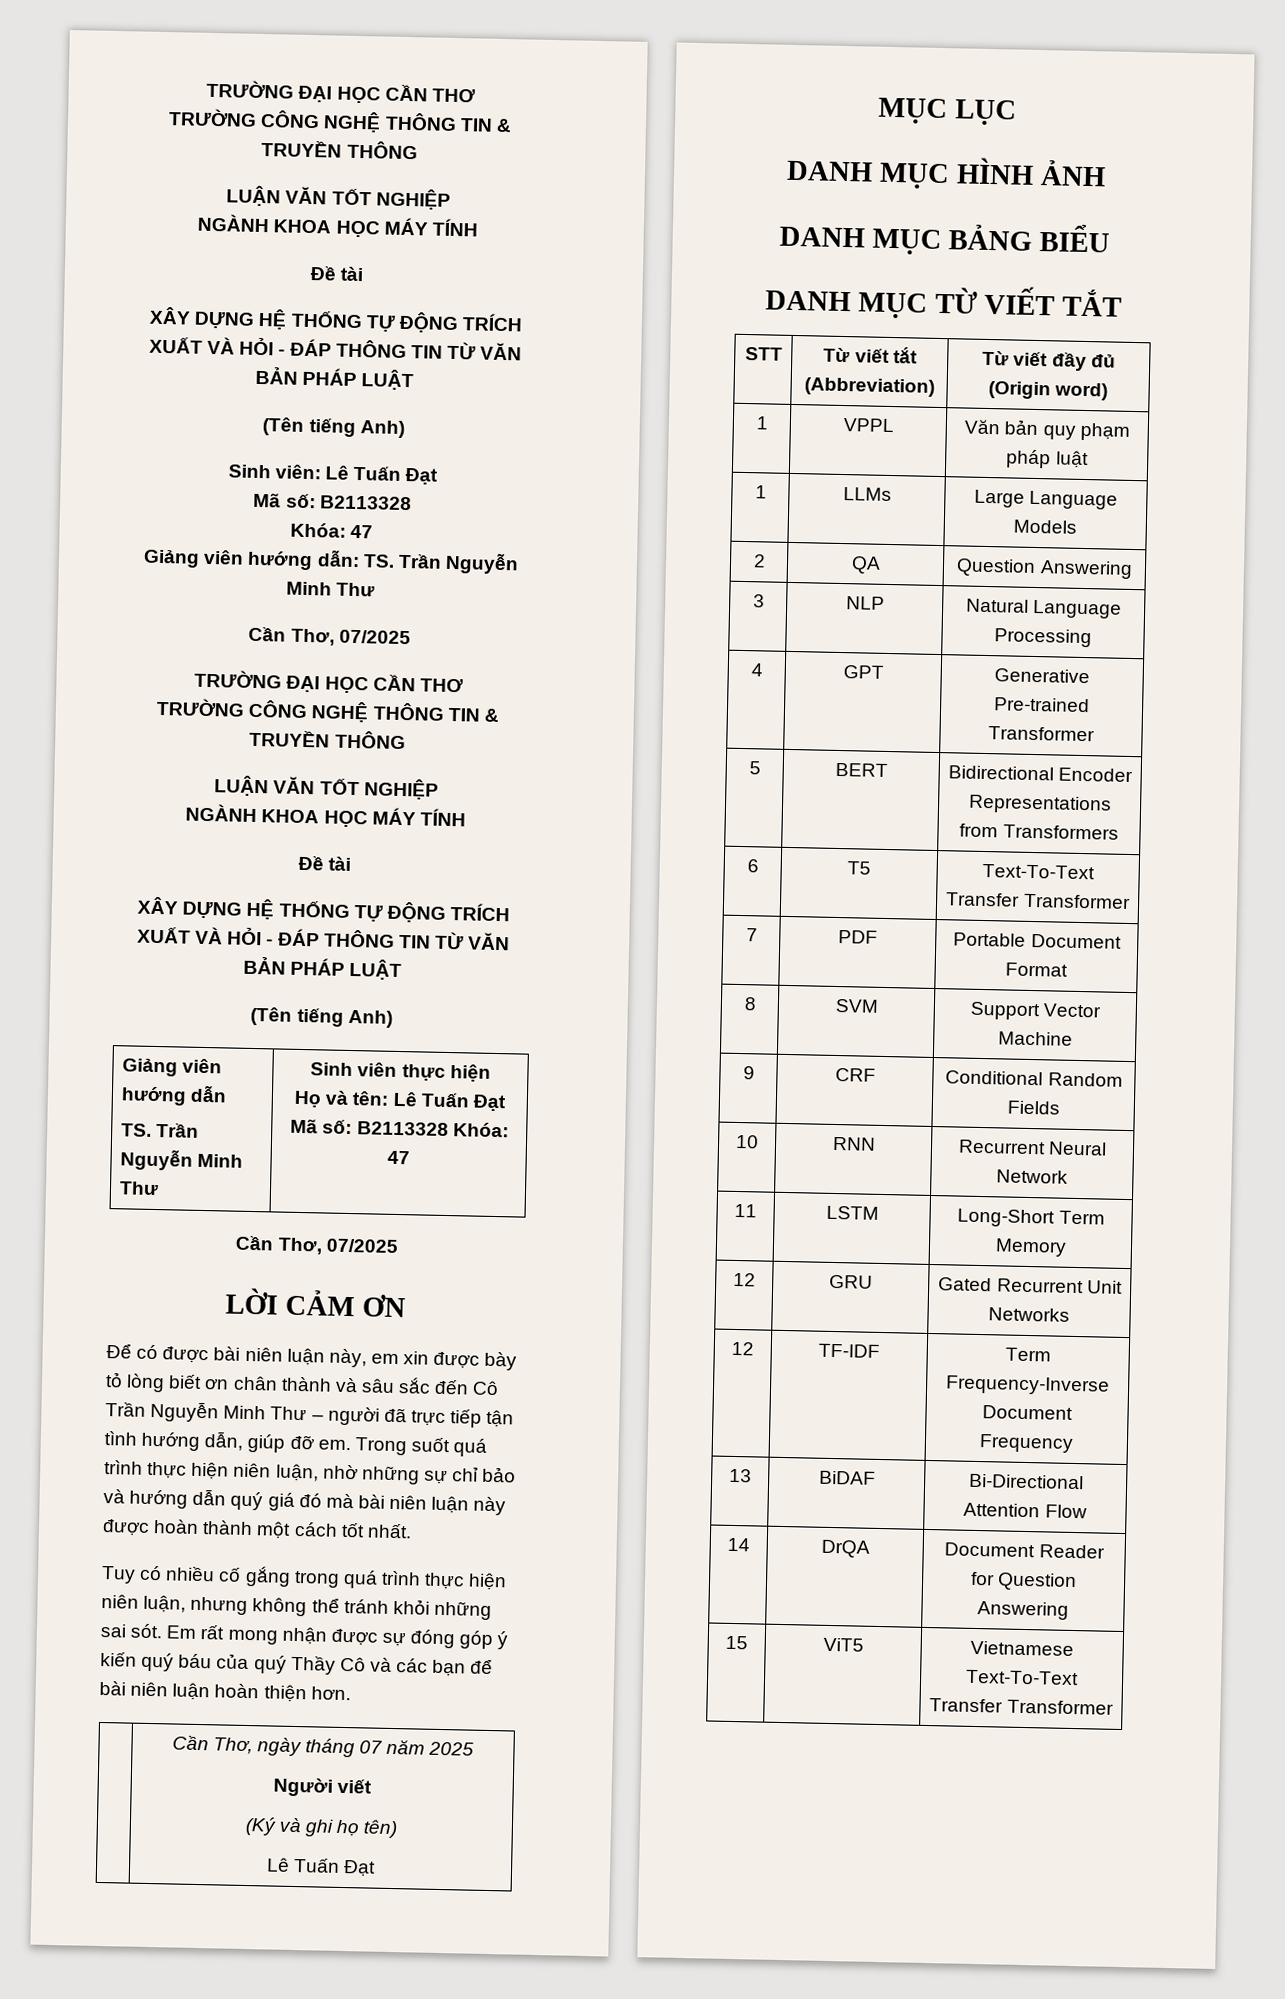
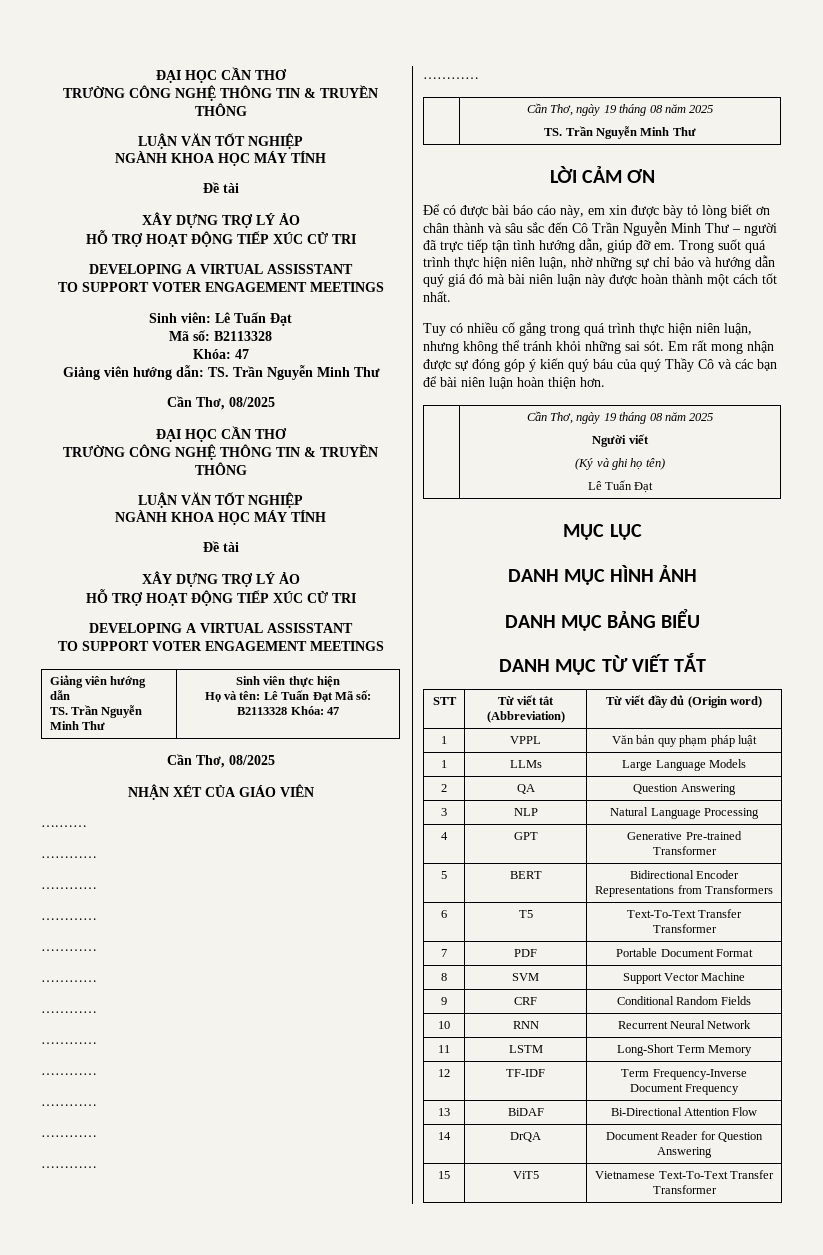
[206,79,295,99] TRƯỜNG -> (155, 76) none
[258,308,523,334] [148,336,523,361] [254,366,415,391] [262,417,405,438] HỆ THỐNG TỰ ĐỘNG TRÍCH XUẤT VÀ HỎI - ĐÁP THÔNG TIN TỪ VĂN BẢN PHÁP LUẬT // (Tên tiếng Anh) -> [221,213,300,228] [85,230,356,247] [89,264,353,274] [57,282,384,292] TRỢ LÝ ẢO // HỖ TRỢ HOẠT ĐỘNG TIẾP XÚC CỬ TRI // DEVELOPING A VIRTUAL ASSISSTANT // TO SUPPORT VOTER ENGAGEMENT MEETINGS
[338,629,411,645] [194,669,283,689] 07/2025 // TRƯỜNG -> [228,397,275,407] 08/2025 //
[246,898,510,923] [136,926,511,951] [242,956,403,981] [250,1006,393,1028] HỆ THỐNG TỰ ĐỘNG TRÍCH XUẤT VÀ HỎI - ĐÁP THÔNG TIN TỪ VĂN BẢN PHÁP LUẬT // (Tên tiếng Anh) -> [221,572,300,587] [85,589,356,606] [89,623,353,633] [57,641,384,651] TRỢ LÝ ẢO // HỖ TRỢ HOẠT ĐỘNG TIẾP XÚC CỬ TRI // DEVELOPING A VIRTUAL ASSISSTANT // TO SUPPORT VOTER ENGAGEMENT MEETINGS
[325,1238,398,1254] 07/2025 -> [228,755,275,765] [127,784,314,800] [41,825,87,827] [41,856,97,858] [41,887,97,889] [41,918,97,920] [41,949,97,951] [41,980,97,982] [41,1011,97,1013] [41,1042,97,1044] [41,1073,97,1075] [41,1104,97,1106] [41,1135,97,1137] [41,1166,97,1168] [423,77,479,79] [526,103,714,116] [544,126,696,139] 08/2025 // NHẬN XÉT CỦA GIÁO VIÊN // ….…… // ………… // ………… // ………… // ………… // ………… // ………… // ………… // ………… // ………… // ………… // ………… // ………… // | Cần Thơ, ngày 19 tháng 08 năm 2025 // TS. Trần Nguyễn Minh Thư
[244,1346,325,1366] niên luận -> [513,205,556,215] báo cáo
[305,1738,384,1758] tháng 07 -> [603,412,663,424] 19 tháng 08
[733,1272,756,1287] [829,1274,873,1289] [938,1277,1123,1294] [988,1307,1070,1322] // 12 | GRU | Gated Recurrent Unit Networks -> (752, 1050) none

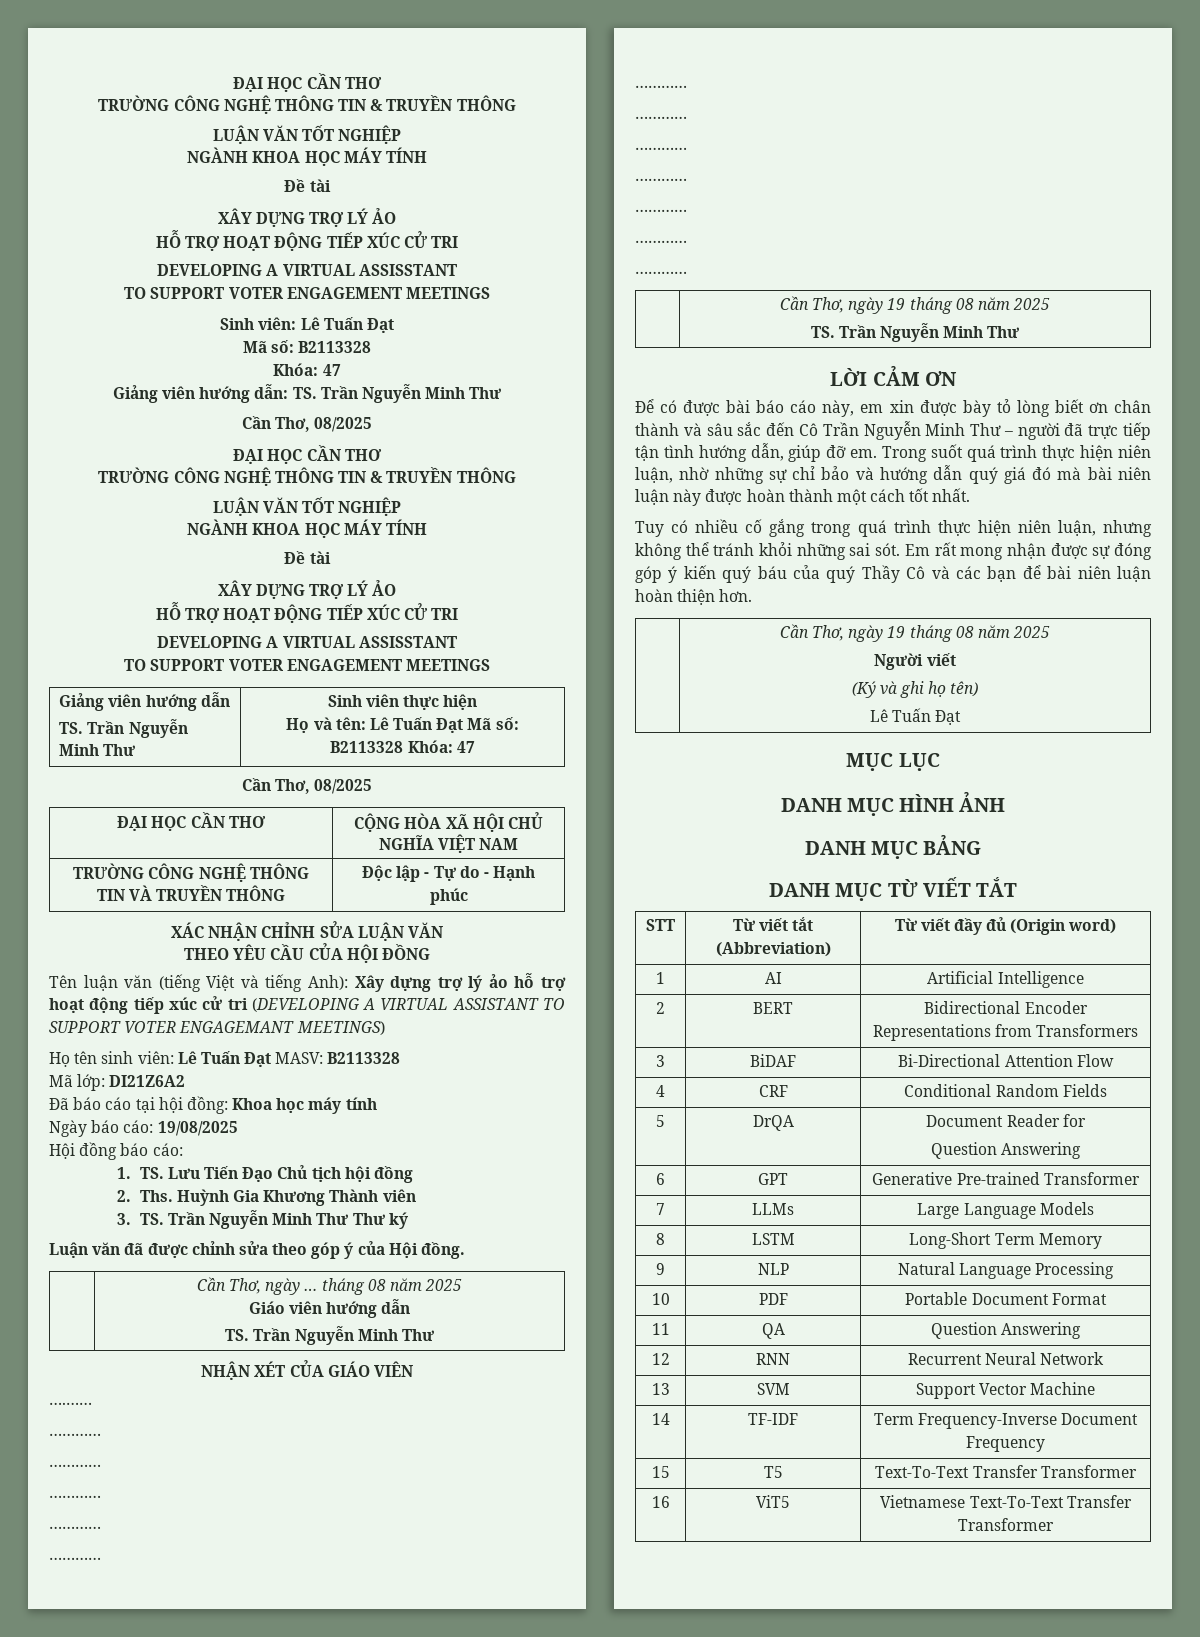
(275, 760) none -> [117,812,266,831] [354,812,543,832] [378,834,519,853] [73,863,309,882] [96,885,286,901] [361,865,536,882] [429,888,468,905] [171,921,443,941] [184,943,430,963] [49,973,566,992] [49,996,565,1014] [49,1021,385,1035] [49,1051,401,1067] [49,1074,186,1091] [49,1096,377,1114] [49,1120,238,1137] [49,1142,183,1160] [116,1165,413,1183] [116,1189,416,1206] [116,1210,408,1229] [49,1241,466,1259] [196,1277,463,1295] [248,1299,411,1318] [225,1326,434,1345] // ĐẠI HỌC CẦN THƠ | CỘNG HÒA XÃ HỘI CHỦ NGHĨA VIỆT NAM // TRƯỜNG CÔNG NGHỆ THÔNG TIN VÀ TRUYỀN THÔNG | Độc lập - Tự do - Hạnh phúc // XÁC NHẬN CHỈNH SỬA LUẬN VĂN // THEO YÊU CẦU CỦA HỘI ĐỒNG // Tên luận văn (tiếng Việt và tiếng Anh): Xây dựng trợ lý ảo hỗ trợ hoạt động tiếp xúc cử tri (DEVELOPING A VIRTUAL ASSISTANT TO SUPPORT VOTER ENGAGEMANT MEETINGS) // Họ tên sinh viên: Lê Tuấn Đạt MASV: B2113328 // Mã lớp: DI21Z6A2 // Đã báo cáo tại hội đồng: Khoa học máy tính // Ngày báo cáo: 19/08/2025 // Hội đồng báo cáo: // 1. TS. Lưu Tiến Đạo Chủ tịch hội đồng // 2. Ths. Huỳnh Gia Khương Thành viên // 3. TS. Trần Nguyễn Minh Thư Thư ký // Luận văn đã được chỉnh sửa theo góp ý của Hội đồng. // | Cần Thơ, ngày … tháng 08 năm 2025 // Giáo viên hướng dẫn // TS. Trần Nguyễn Minh Thư
[661,609,701,628] BIỂU -> (982, 844) none
[510,736,541,744] [612,735,757,747] [441,760,447,768] [509,760,542,768] [622,759,746,771] [441,784,447,792] [516,784,535,794] [633,784,736,795] [441,808,447,816] [513,808,538,816] [610,807,759,819] [441,832,448,840] [513,832,538,840] [627,831,742,840] [652,846,717,855] [441,871,447,879] VPPL | Văn bản quy phạm pháp luật // 1 | LLMs | Large Language Models // 2 | QA | Question Answering // 3 | NLP | Natural Language Processing // 4 | GPT | Generative Pre-trained Transformer // 5 -> [764,972,782,984] [927,971,1084,988] [656,1002,665,1014] AI | Artificial Intelligence // 2
[441,910,447,918] [518,910,533,918] [626,909,743,918] [652,924,717,933] [441,949,447,957] [514,949,537,957] [616,948,753,957] [441,973,447,981] [512,973,539,981] [622,972,746,984] [441,997,447,1005] [514,997,537,1005] [616,996,752,1005] [438,1021,450,1029] [512,1021,539,1029] [617,1020,752,1029] [438,1045,450,1053] [508,1045,543,1053] [617,1044,752,1056] [438,1069,450,1077] 6 | T5 | Text-To-Text Transfer Transformer // 7 | PDF | Portable Document Format // 8 | SVM | Support Vector Machine // 9 | CRF | Conditional Random Fields // 10 | RNN | Recurrent Neural Network // 11 | LSTM | Long-Short Term Memory // 12 -> [656,1055,665,1067] [750,1054,796,1067] [898,1054,1114,1067] [656,1085,665,1097] [758,1085,788,1097] [904,1084,1107,1097] [656,1115,665,1127] [752,1115,794,1131] [926,1114,1086,1127] [930,1142,1082,1159] [656,1173,665,1185] [758,1173,788,1185] [872,1172,1140,1185] [656,1203,665,1215] [752,1203,794,1215] [917,1202,1094,1219] [656,1233,665,1245] [751,1233,795,1245] [909,1232,1102,1249] [656,1263,665,1275] [757,1263,789,1275] [897,1262,1115,1279] [651,1293,670,1305] [758,1293,788,1305] [905,1292,1107,1305] [651,1323,670,1335] [761,1323,785,1339] [930,1322,1082,1339] [651,1353,670,1365] [756,1353,790,1365] [907,1352,1105,1365] [651,1383,670,1395] [756,1383,790,1395] [915,1382,1096,1399] [651,1413,670,1425] 3 | BiDAF | Bi-Directional Attention Flow // 4 | CRF | Conditional Random Fields // 5 | DrQA | Document Reader for // Question Answering // 6 | GPT | Generative Pre-trained Transformer // 7 | LLMs | Large Language Models // 8 | LSTM | Long-Short Term Memory // 9 | NLP | Natural Language Processing // 10 | PDF | Portable Document Format // 11 | QA | Question Answering // 12 | RNN | Recurrent Neural Network // 13 | SVM | Support Vector Machine // 14
[438,1108,450,1116] [507,1108,544,1116] [610,1107,758,1116] [438,1132,451,1140] [510,1132,541,1142] [605,1131,764,1142] [657,1147,712,1158] [438,1171,450,1179] 13 | BiDAF | Bi-Directional Attention Flow // 14 | DrQA | Document Reader for Question Answering // 15 -> [651,1466,670,1478] [763,1466,783,1478] [875,1465,1137,1478] [651,1496,670,1508] 15 | T5 | Text-To-Text Transfer Transformer // 16

